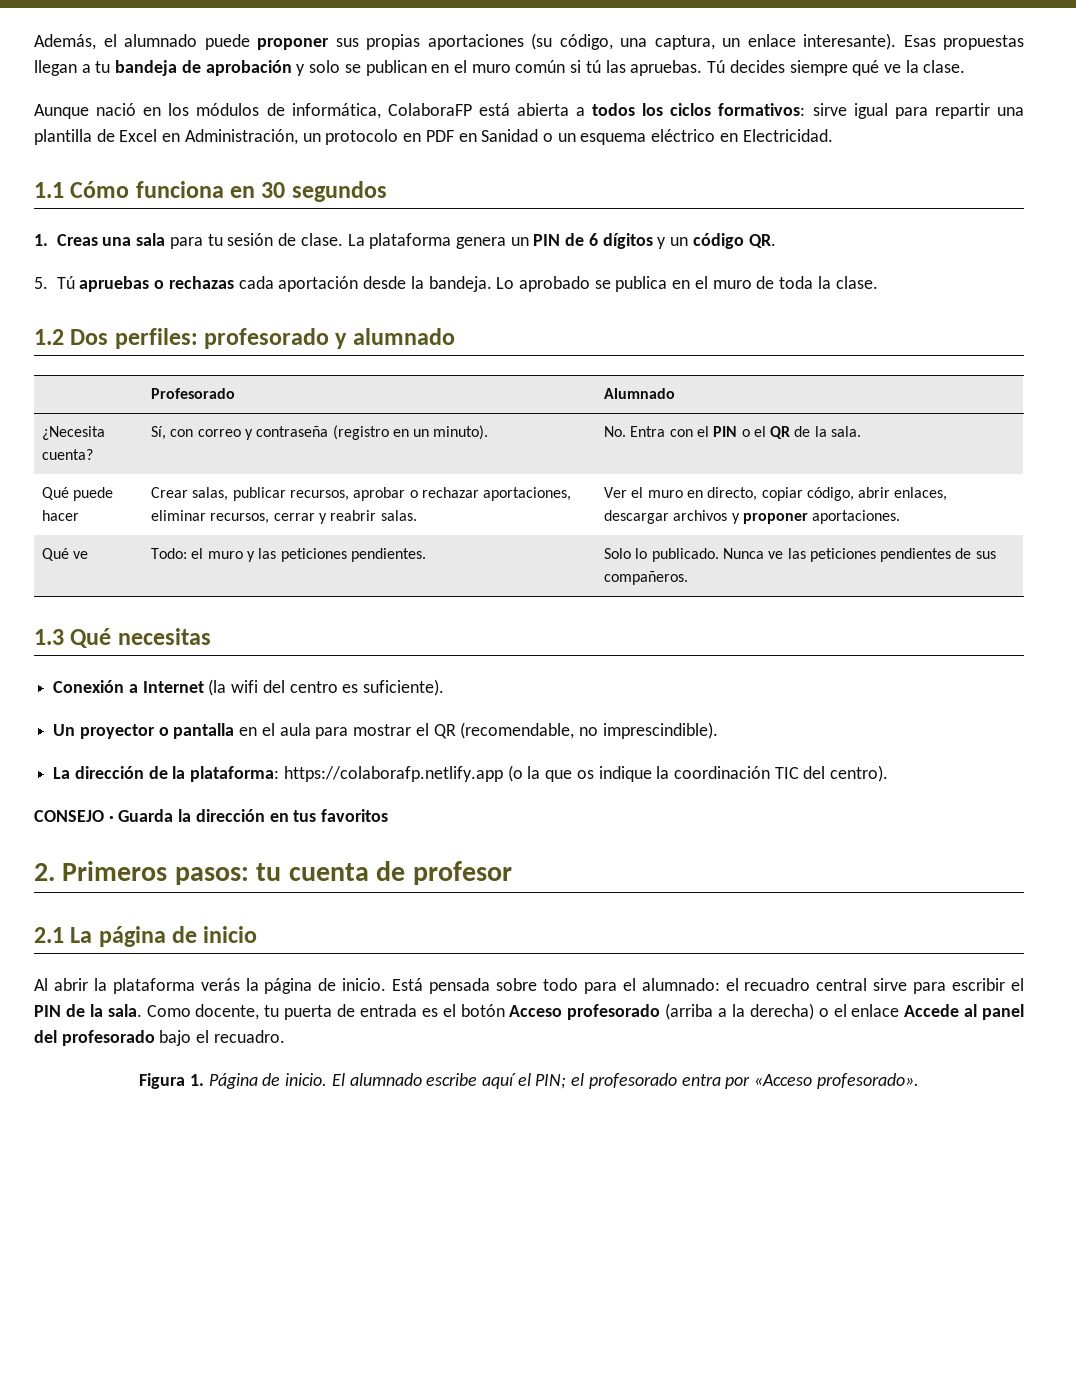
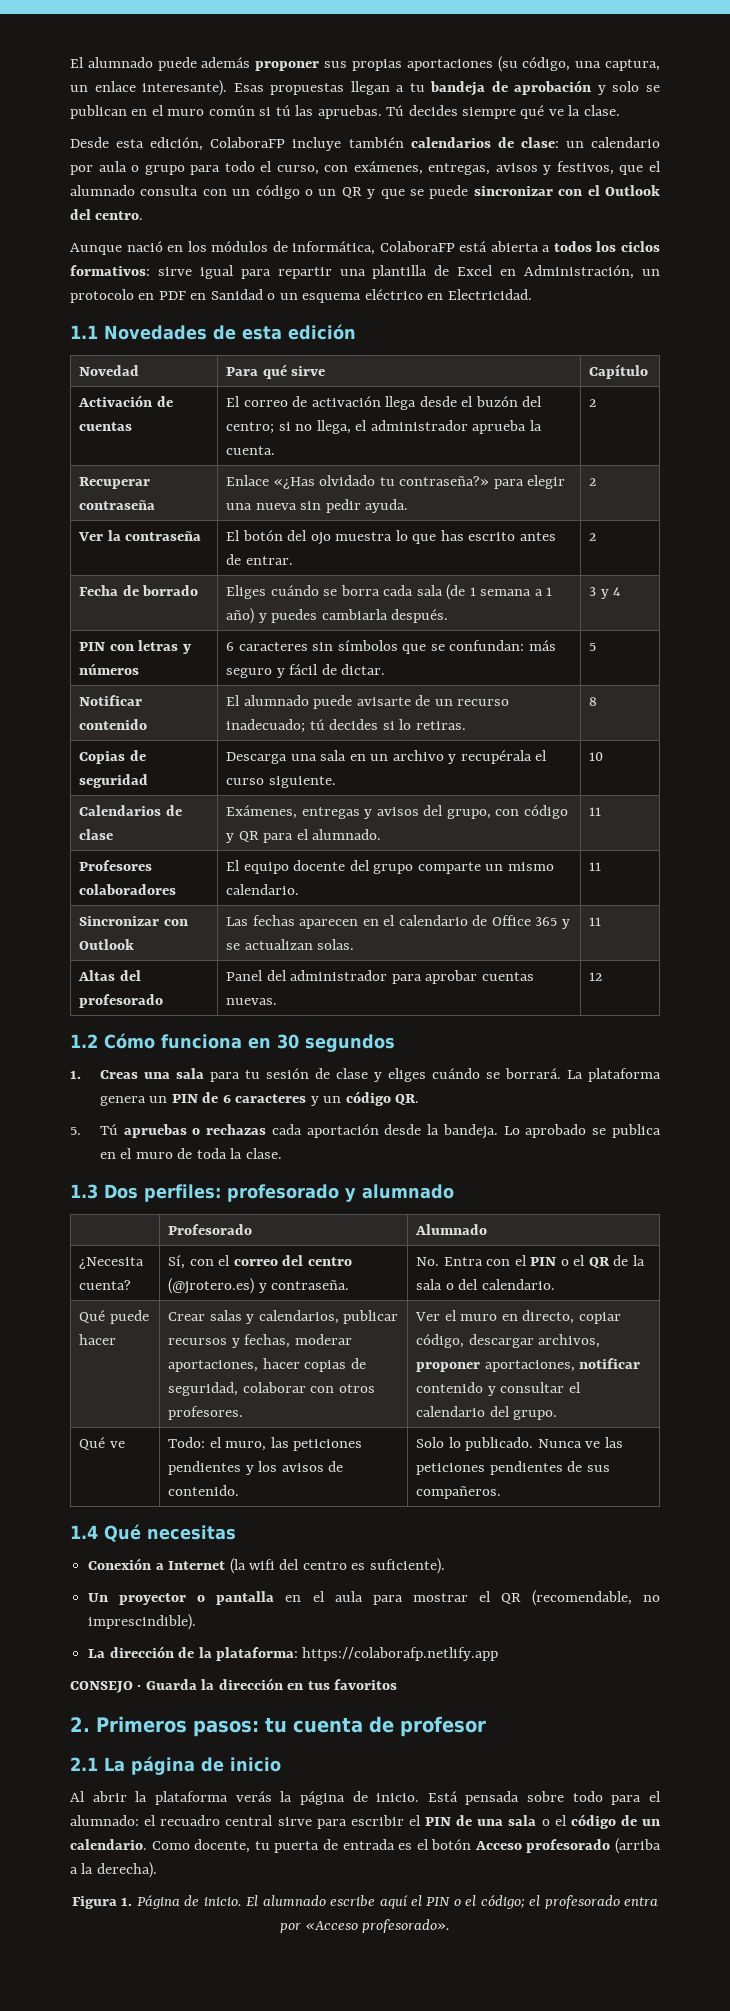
[34,34,250,50] Además, el alumnado puede -> [70,57,251,71] El alumnado puede además
(966, 66) none -> [70,137,661,151] [70,161,661,175] [70,185,660,199] [70,209,144,220] // Desde esta edición, ColaboraFP incluye también calendarios de clase: un calendario por aula o grupo para todo el curso, con exámenes, entregas, avisos y festivos, que el alumnado consulta con un código o un QR y que se puede sincronizar con el Outlook del centro.
(64, 190) none -> [104,324,356,340] [79,365,140,376] [226,364,326,379] [589,364,649,379] [78,395,173,407] [79,422,133,431] [226,396,543,410] [226,420,542,434] [226,446,276,455] [589,399,597,407] [79,477,151,489] [79,500,156,510] [226,475,566,489] [226,499,409,513] [589,478,597,486] [78,530,202,541] [226,530,556,545] [226,554,293,565] [589,533,597,541] [79,585,199,596] [226,584,552,600] [226,608,449,624] [589,587,622,599] [79,640,191,654] [79,663,140,675] [226,640,556,654] [226,664,386,678] [589,643,597,651] [79,695,143,706] [79,719,148,730] [226,695,510,709] [226,719,466,733] [589,697,598,706] [79,750,146,764] [79,774,149,788] [226,750,548,764] [226,776,336,788] [589,752,604,761] [79,805,182,816] [79,829,114,840] [226,805,568,819] [226,829,382,843] [589,807,602,816] [79,860,153,871] [79,884,177,895] [226,860,554,874] [226,884,300,895] [589,862,602,871] [79,916,188,926] [79,939,135,950] [226,915,570,929] [226,939,355,950] [589,917,602,926] [78,970,141,981] [79,994,164,1008] [226,970,534,984] [226,998,278,1005] [589,972,603,981] [70,1034,98,1048] Novedades de esta edición // Novedad | Para qué sirve | Capítulo // Activación de cuentas | El correo de activación llega desde el buzón del centro; si no llega, el administrador aprueba la cuenta. | 2 // Recuperar contraseña | Enlace «¿Has olvidado tu contraseña?» para elegir una nueva sin pedir ayuda. | 2 // Ver la contraseña | El botón del ojo muestra lo que has escrito antes de entrar. | 2 // Fecha de borrado | Eliges cuándo se borra cada sala (de 1 semana a 1 año) y puedes cambiarla después. | 3 y 4 // PIN con letras y números | 6 caracteres sin símbolos que se confundan: más seguro y fácil de dictar. | 5 // Notificar contenido | El alumnado puede avisarte de un recurso inadecuado; tú decides si lo retiras. | 8 // Copias de seguridad | Descarga una sala en un archivo y recupérala el curso siguiente. | 10 // Calendarios de clase | Exámenes, entregas y avisos del grupo, con código y QR para el alumnado. | 11 // Profesores colaboradores | El equipo docente del grupo comparte un mismo calendario. | 11 // Sincronizar con Outlook | Las fechas aparecen en el calendario de Office 365 y se actualizan solas. | 11 // Altas del profesorado | Panel del administrador para aprobar cuentas nuevas. | 12 // 1.2
[300,233,343,246] clase. -> [335,1068,561,1082] clase y eliges cuándo se borrará.
[602,233,653,249] dígitos -> [235,1094,307,1103] caracteres
[34,329,64,345] 1.2 -> [70,1184,98,1199] 1.3
[197,425,489,440] correo y contraseña (registro en un minuto). -> [218,1255,352,1266] [168,1278,350,1294] el correo del centro (@jrotero.es) y contraseña.
[831,426,862,437] sala. -> [416,1279,555,1290] sala o del calendario.
[192,487,572,501] [150,510,417,524] salas, publicar recursos, aprobar o rechazar aportaciones, eliminar recursos, cerrar y reabrir salas. -> [209,1310,399,1324] [168,1334,352,1348] [168,1358,366,1372] [168,1382,375,1396] [168,1406,244,1420] salas y calendarios, publicar recursos y fechas, moderar aportaciones, hacer copias de seguridad, colaborar con otros profesores.
[858,487,948,501] [603,510,901,524] [41,548,89,561] [150,548,426,562] abrir enlaces, descargar archivos y proponer aportaciones. // Qué ve | Todo: el muro y las peticiones pendientes. -> [468,1334,601,1348] [416,1358,641,1372] [416,1382,581,1396] [416,1406,558,1420] [79,1437,125,1450] [168,1437,363,1451] [168,1461,344,1475] [168,1485,240,1496] descargar archivos, proponer aportaciones, notificar contenido y consultar el calendario del grupo. // Qué ve | Todo: el muro, las peticiones pendientes y los avisos de contenido.
[34,629,64,645] 1.3 -> [70,1525,98,1539] 1.4
[507,765,889,782] (o la que os indique la coordinación TIC del centro). -> (499, 1654) none
[89,1004,142,1017] la sala. -> [477,1814,660,1829] [70,1839,147,1850] una sala o el código de un calendario.
[749,1003,1024,1020] [34,1030,285,1046] derecha) o el enlace Accede al panel del profesorado bajo el recuadro. -> [96,1862,157,1878] derecha).
[535,1074,567,1089] PIN; -> [426,1895,525,1909] PIN o el código;

